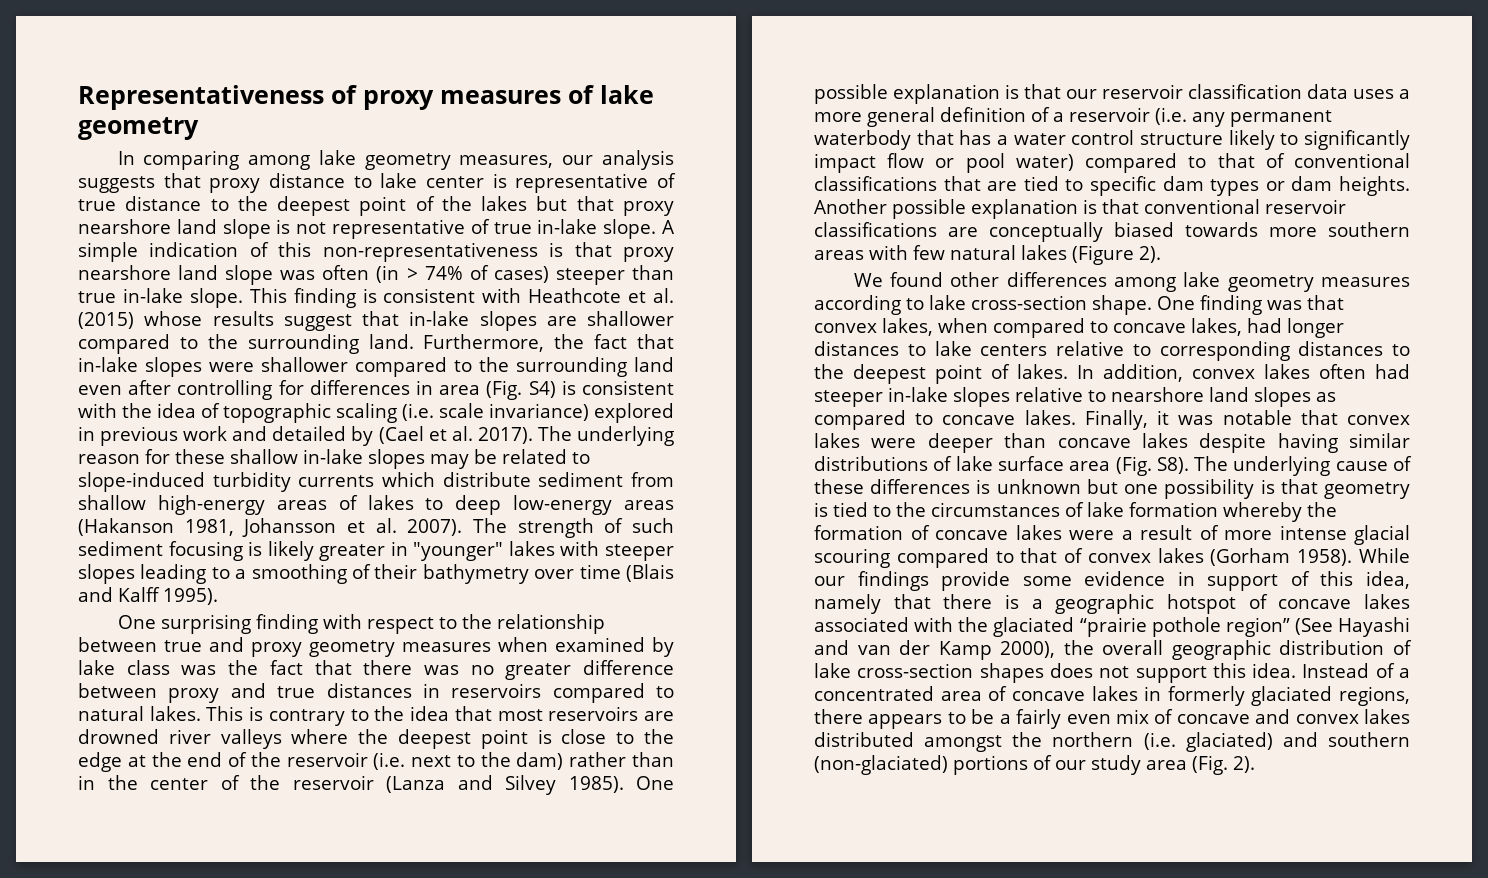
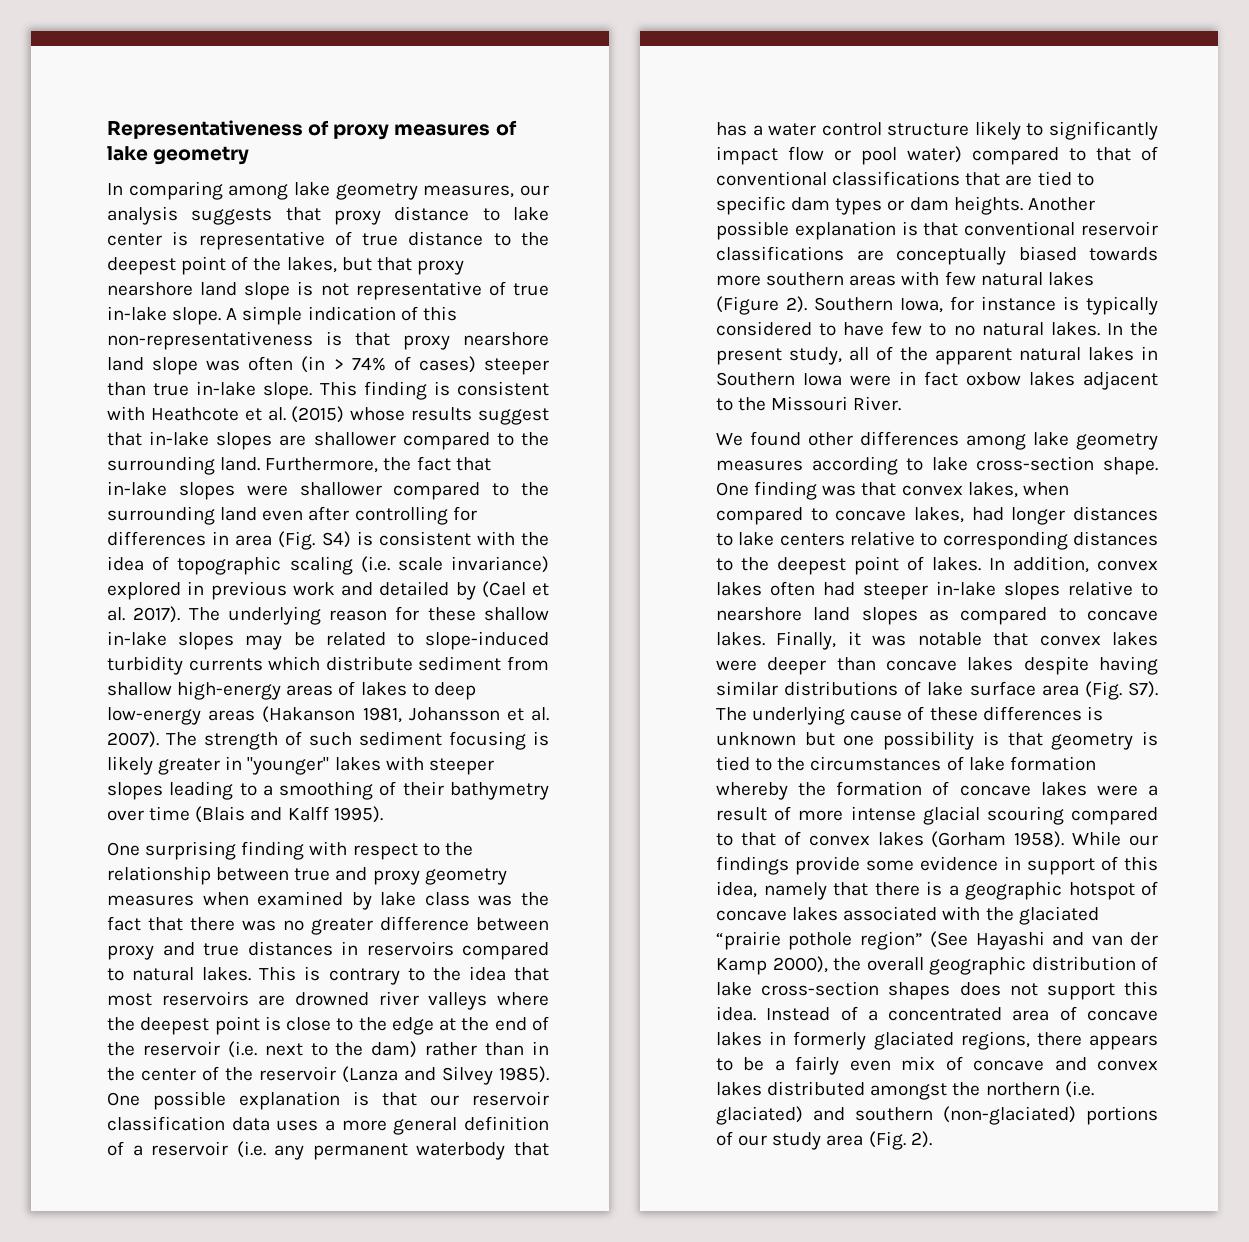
[481,196,528,211] lakes -> [286,257,337,273] lakes,
(1161, 254) none -> [814,296,1158,315] [716,321,1158,336] [716,346,1158,365] [716,371,1158,390] [716,396,902,411] Southern Iowa, for instance is typically considered to have few to no natural lakes. In the present study, all of the apparent natural lakes in Southern Iowa were in fact oxbow lakes adjacent to the Missouri River.
[1156,457,1189,474] S8). -> [1128,681,1158,698] S7).

